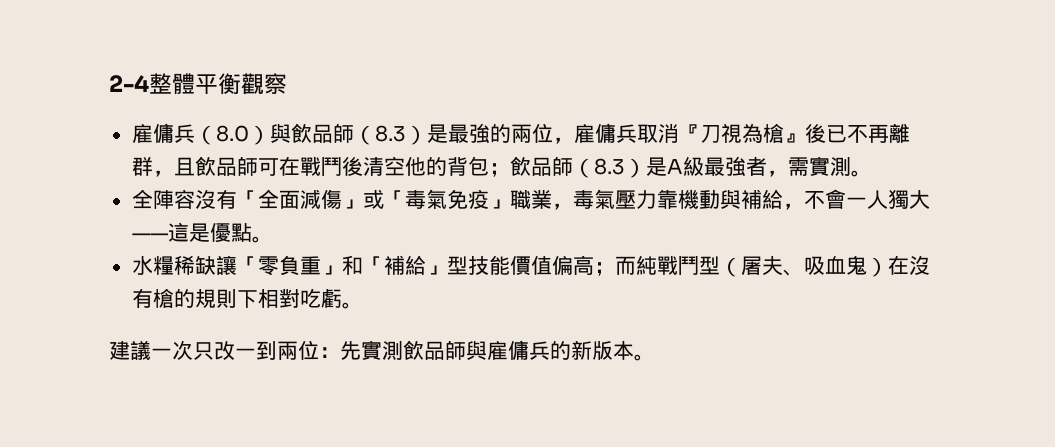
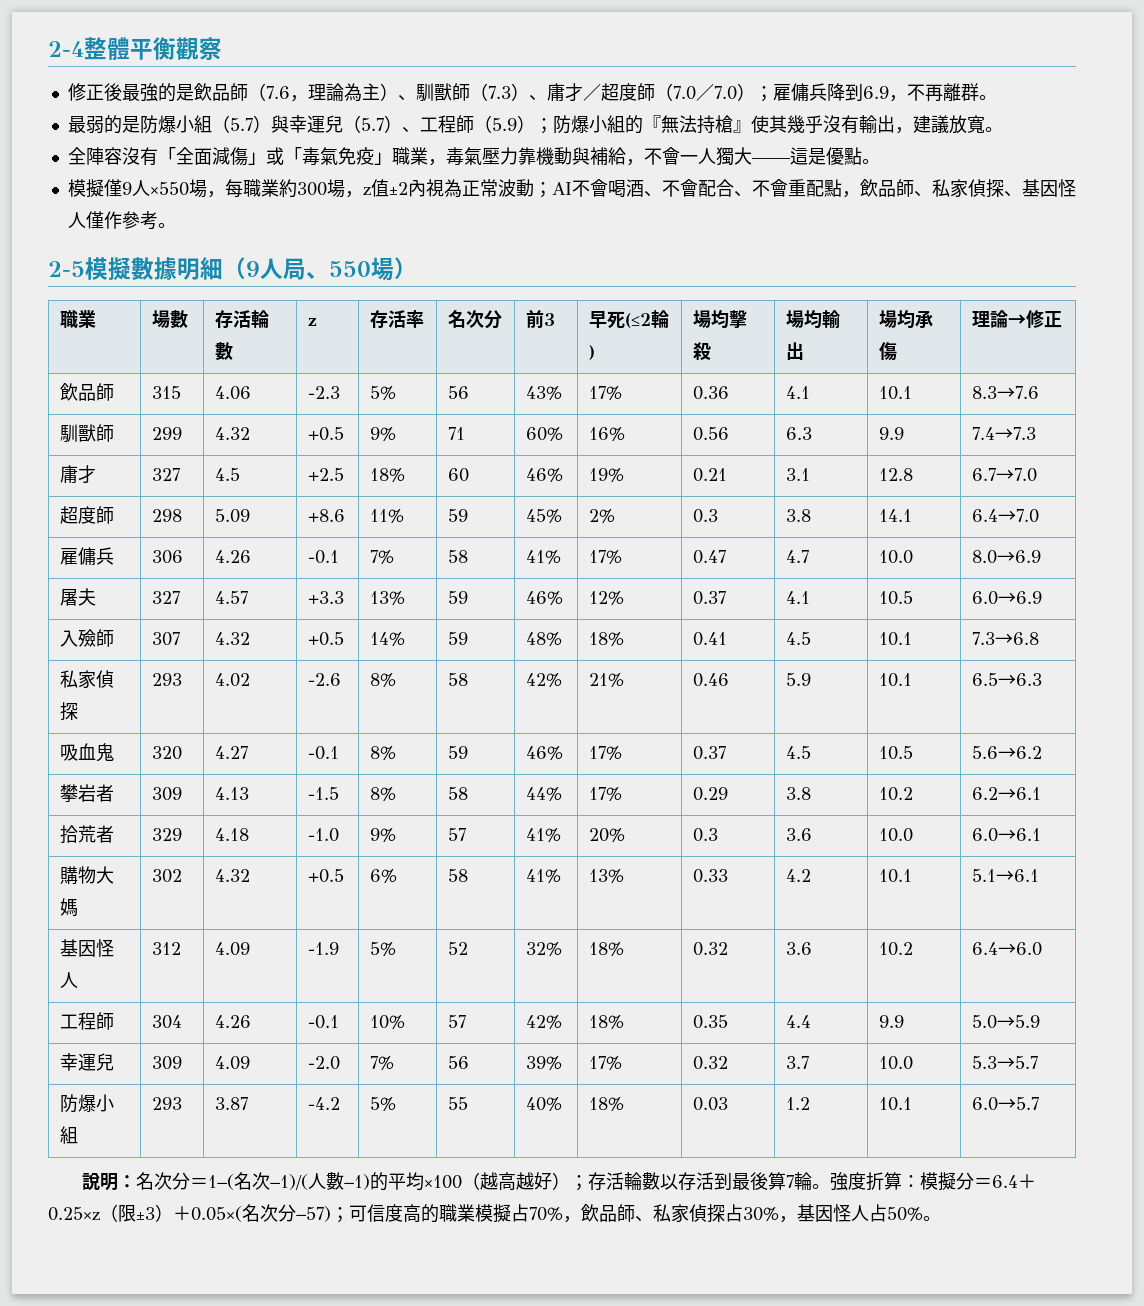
[131,123,910,145] [131,156,851,178] 雇傭兵（8.0）與飲品師（8.3）是最強的兩位，雇傭兵取消『刀視為槍』後已不再離群，且飲品師可在戰鬥後清空他的背包；飲品師（8.3）是A級最強者，需實測 -> [67,83,997,102] [67,115,985,134] 修正後最強的是飲品師（7.6，理論為主）、馴獸師（7.3）、庸才／超度師（7.0／7.0）；雇傭兵降到6.9，不再離群。 // 最弱的是防爆小組（5.7）與幸運兒（5.7）、工程師（5.9）；防爆小組的『無法持槍』使其幾乎沒有輸出，建議放寬
[131,255,930,277] [131,288,363,309] [109,340,634,360] 水糧稀缺讓「零負重」和「補給」型技能價值偏高；而純戰鬥型（屠夫、吸血鬼）在沒有槍的規則下相對吃虧。 // 建議一次只改一到兩位：先實測飲品師與雇傭兵的新版本 -> [67,179,1076,198] [67,211,176,230] [48,257,417,281] [60,310,97,328] [152,310,189,328] [215,310,270,329] [215,342,234,360] [308,318,318,326] [370,310,425,328] [448,310,503,329] [526,310,556,329] [589,310,670,329] [589,345,596,360] [693,310,748,329] [693,342,712,360] [786,310,841,329] [786,342,805,360] [879,310,934,329] [879,342,898,361] [972,310,1063,328] [60,383,115,401] [152,386,182,399] [215,386,252,400] [308,386,341,399] [370,386,397,400] [448,386,470,399] [526,386,563,400] [589,386,623,400] [693,386,730,400] [786,386,811,399] [879,386,913,400] [972,386,1040,399] [60,424,115,443] [152,427,183,440] [215,427,251,440] [308,427,345,441] [370,427,397,441] [448,427,466,440] [526,427,564,441] [589,427,626,441] [693,427,730,441] [786,427,813,440] [879,427,905,440] [972,427,1037,440] [60,465,97,483] [152,468,181,481] [215,468,241,481] [308,468,345,481] [370,468,406,482] [448,468,470,482] [526,468,564,482] [589,468,625,482] [693,468,728,482] [786,468,811,481] [879,468,914,481] [972,468,1038,482] [60,506,115,524] [152,509,183,522] [215,509,251,523] [308,509,346,522] [370,509,405,523] [448,509,469,522] [526,509,563,523] [589,509,616,523] [693,509,719,523] [786,509,812,522] [879,509,913,522] [972,509,1040,523] [60,547,115,565] [152,550,184,564] [215,550,252,563] [308,550,340,564] [370,550,395,564] [448,550,469,563] [526,550,562,564] [589,550,623,564] [693,550,727,564] [786,550,810,563] [879,550,914,564] [972,550,1042,564] [60,588,97,606] [152,591,181,604] [215,591,249,604] [308,591,345,604] [370,591,406,605] [448,591,469,604] [526,591,564,605] [589,591,625,605] [693,591,727,605] [786,591,811,604] [879,591,914,605] [972,591,1043,605] [60,629,115,647] [152,632,181,646] [215,632,251,645] [308,632,345,646] [370,632,406,646] [448,632,469,645] [526,632,563,646] [589,632,625,646] [693,632,728,646] [786,632,812,645] [879,632,913,646] [972,632,1040,645] [60,670,115,689] [60,702,79,721] [152,673,183,686] [215,673,251,687] [308,673,342,686] [370,673,397,687] [448,673,469,686] [526,673,563,687] [589,673,625,687] [693,673,730,687] [786,673,812,686] [879,673,913,687] [972,673,1043,686] [60,743,115,762] [152,746,183,760] [215,746,249,759] [308,746,340,760] [370,746,397,760] [448,746,469,759] [526,746,564,760] [589,746,623,760] [693,746,727,760] [786,746,812,759] [879,746,914,760] [972,746,1043,759] [60,784,115,803] [152,787,183,801] [215,787,250,800] [308,787,340,800] [370,787,397,801] [448,787,469,800] [526,787,563,801] [589,787,623,801] [693,787,729,801] [786,787,812,800] [879,787,914,801] [972,787,1042,800] [60,825,115,843] [152,828,183,841] [215,828,250,841] [308,828,340,842] [370,828,397,842] [448,828,467,841] [526,828,562,842] [589,828,626,842] [693,828,719,842] [786,828,813,841] [879,828,914,842] [972,828,1042,842] [60,866,115,885] [60,898,79,917] [152,869,183,883] [215,869,251,882] [308,869,345,883] [370,869,398,883] [448,869,469,882] [526,869,562,883] [589,869,625,883] [693,869,729,883] [786,869,812,882] [879,869,913,883] [972,869,1040,882] [60,939,115,957] [60,972,79,988] [152,942,182,955] [215,942,251,956] [308,942,340,955] [370,942,397,956] [448,942,469,955] [526,942,563,956] [589,942,625,956] [693,942,729,956] [786,942,813,955] [879,942,914,956] [972,942,1043,956] [60,1012,115,1030] [152,1015,183,1029] [215,1015,252,1028] [308,1015,340,1029] [370,1015,406,1029] [448,1015,467,1028] [526,1015,563,1029] [589,1015,625,1029] [693,1015,729,1029] [786,1015,812,1028] [879,1015,905,1028] [972,1015,1041,1029] [60,1053,115,1071] [152,1056,183,1070] [215,1056,251,1070] [308,1056,341,1070] [370,1056,395,1070] [448,1056,470,1069] [526,1056,563,1070] [589,1056,623,1070] [693,1056,729,1070] [786,1056,810,1069] [879,1056,914,1070] [972,1056,1039,1069] [60,1094,115,1113] [60,1126,79,1144] [152,1097,183,1110] [215,1097,249,1110] [308,1097,341,1110] [370,1097,397,1111] [448,1097,469,1110] [526,1097,563,1111] [589,1097,625,1111] [693,1097,729,1111] [786,1097,811,1110] [879,1097,913,1111] [972,1097,1040,1111] [82,1172,1037,1191] [48,1204,923,1223] 模擬僅9人×550場，每職業約300場，z值±2內視為正常波動；AI不會喝酒、不會配合、不會重配點，飲品師、私家偵探、基因怪人僅作參考。 // 2-5模擬數據明細（9人局、550場） // 職業 | 場數 | 存活輪數 | z | 存活率 | 名次分 | 前3 | 早死(≤2輪) | 場均擊殺 | 場均輸出 | 場均承傷 | 理論→修正 // 飲品師 | 315 | 4.06 | -2.3 | 5% | 56 | 43% | 17% | 0.36 | 4.1 | 10.1 | 8.3→7.6 // 馴獸師 | 299 | 4.32 | +0.5 | 9% | 71 | 60% | 16% | 0.56 | 6.3 | 9.9 | 7.4→7.3 // 庸才 | 327 | 4.5 | +2.5 | 18% | 60 | 46% | 19% | 0.21 | 3.1 | 12.8 | 6.7→7.0 // 超度師 | 298 | 5.09 | +8.6 | 11% | 59 | 45% | 2% | 0.3 | 3.8 | 14.1 | 6.4→7.0 // 雇傭兵 | 306 | 4.26 | -0.1 | 7% | 58 | 41% | 17% | 0.47 | 4.7 | 10.0 | 8.0→6.9 // 屠夫 | 327 | 4.57 | +3.3 | 13% | 59 | 46% | 12% | 0.37 | 4.1 | 10.5 | 6.0→6.9 // 入殮師 | 307 | 4.32 | +0.5 | 14% | 59 | 48% | 18% | 0.41 | 4.5 | 10.1 | 7.3→6.8 // 私家偵探 | 293 | 4.02 | -2.6 | 8% | 58 | 42% | 21% | 0.46 | 5.9 | 10.1 | 6.5→6.3 // 吸血鬼 | 320 | 4.27 | -0.1 | 8% | 59 | 46% | 17% | 0.37 | 4.5 | 10.5 | 5.6→6.2 // 攀岩者 | 309 | 4.13 | -1.5 | 8% | 58 | 44% | 17% | 0.29 | 3.8 | 10.2 | 6.2→6.1 // 拾荒者 | 329 | 4.18 | -1.0 | 9% | 57 | 41% | 20% | 0.3 | 3.6 | 10.0 | 6.0→6.1 // 購物大媽 | 302 | 4.32 | +0.5 | 6% | 58 | 41% | 13% | 0.33 | 4.2 | 10.1 | 5.1→6.1 // 基因怪人 | 312 | 4.09 | -1.9 | 5% | 52 | 32% | 18% | 0.32 | 3.6 | 10.2 | 6.4→6.0 // 工程師 | 304 | 4.26 | -0.1 | 10% | 57 | 42% | 18% | 0.35 | 4.4 | 9.9 | 5.0→5.9 // 幸運兒 | 309 | 4.09 | -2.0 | 7% | 56 | 39% | 17% | 0.32 | 3.7 | 10.0 | 5.3→5.7 // 防爆小組 | 293 | 3.87 | -4.2 | 5% | 55 | 40% | 18% | 0.03 | 1.2 | 10.1 | 6.0→5.7 // 說明：名次分＝1−(名次−1)/(人數−1)的平均×100（越高越好）；存活輪數以存活到最後算7輪。強度折算：模擬分＝6.4＋0.25×z（限±3）＋0.05×(名次分−57)；可信度高的職業模擬占70%，飲品師、私家偵探占30%，基因怪人占50%

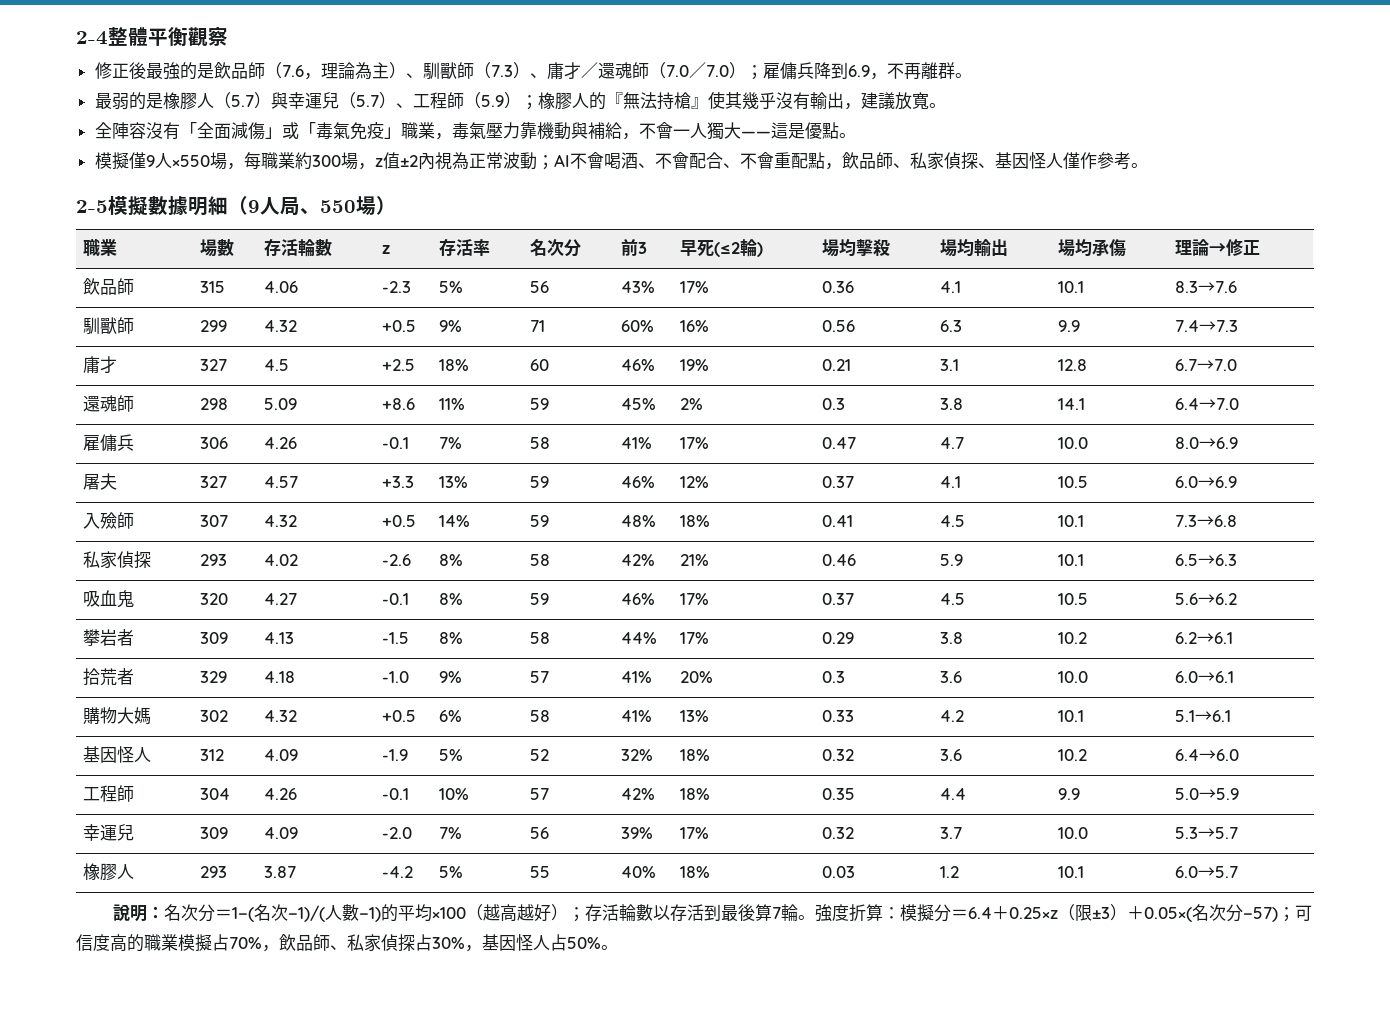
[600,83,637,101] 超度 -> [597,62,632,79] 還魂
[139,115,212,134] 防爆小組 -> [162,92,214,110] 橡膠人
[552,115,625,134] 防爆小組 -> [537,92,589,110] 橡膠人
[60,506,97,524] 超度 -> [83,395,118,412] 還魂
[60,1094,115,1113] [60,1126,79,1144] 防爆小組 -> [83,863,135,881] 橡膠人

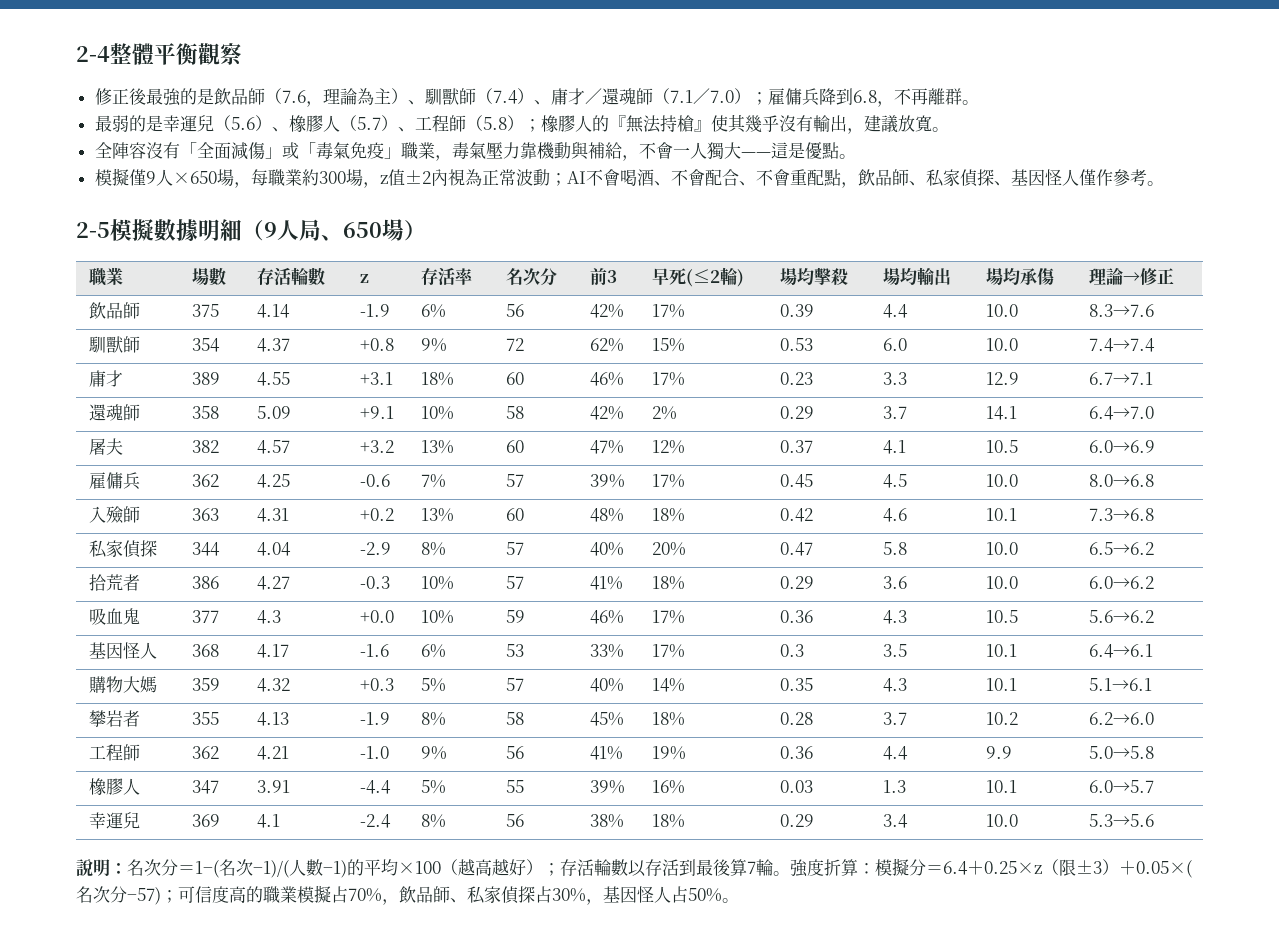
[490,65,513,77] 7.3 -> [492,90,518,104] 7.4
[665,65,689,77] 7.0 -> [669,90,693,103] 7.1
[847,65,870,77] 6.9 -> [852,90,877,103] 6.8
[162,92,339,110] 橡膠人（5.7）與幸運兒 -> [162,115,340,132] 幸運兒（5.6）、橡膠人
[480,95,504,107] 5.9 -> [482,117,507,130] 5.8
[171,155,210,167] ×550 -> [172,171,217,184] ×650
[320,200,356,213] 550 -> [343,222,382,238] 650
[200,281,226,293] [264,281,299,293] [382,281,412,293] [439,281,464,293] [530,281,550,293] [621,281,656,293] [680,281,710,293] [822,281,855,293] [940,281,962,293] [1058,281,1085,293] 315 | 4.06 | -2.3 | 5% | 56 | 43% | 17% | 0.36 | 4.1 | 10.1 -> [192,304,220,317] [257,304,291,318] [360,304,391,317] [421,304,447,318] [506,304,525,317] [590,304,625,318] [652,304,686,318] [780,304,815,317] [883,304,909,318] [986,304,1019,317] 375 | 4.14 | -1.9 | 6% | 56 | 42% | 17% | 0.39 | 4.4 | 10.0
[200,320,228,332] [264,320,298,332] [382,320,417,332] [439,320,463,332] [530,320,546,332] [621,320,655,332] [680,320,710,332] [822,320,856,332] [940,320,963,332] [1058,320,1081,332] [1175,320,1239,332] [83,356,118,373] [200,359,228,371] [264,359,290,371] [382,359,416,371] [439,359,470,371] [530,359,550,371] [621,359,656,371] [680,359,710,371] [822,359,852,371] [940,359,960,371] [1058,359,1088,371] [1175,359,1238,371] 299 | 4.32 | +0.5 | 9% | 71 | 60% | 16% | 0.56 | 6.3 | 9.9 | 7.4→7.3 // 庸才 | 327 | 4.5 | +2.5 | 18% | 60 | 46% | 19% | 0.21 | 3.1 | 12.8 | 6.7→7.0 -> [192,338,221,352] [257,338,291,352] [360,338,395,351] [421,338,448,352] [506,338,525,351] [590,338,625,352] [652,338,686,352] [780,338,814,351] [883,338,908,351] [986,338,1019,351] [1089,338,1156,352] [89,370,124,387] [192,372,221,385] [257,372,291,386] [360,372,394,385] [421,372,455,386] [506,372,525,385] [590,372,625,386] [652,372,686,386] [780,372,814,385] [883,372,908,385] [986,372,1020,385] [1089,372,1154,385] 354 | 4.37 | +0.8 | 9% | 72 | 62% | 15% | 0.53 | 6.0 | 10.0 | 7.4→7.4 // 庸才 | 389 | 4.55 | +3.1 | 18% | 60 | 46% | 17% | 0.23 | 3.3 | 12.9 | 6.7→7.1
[200,398,229,410] 298 -> [192,406,220,419] 358
[382,398,416,410] [439,398,466,410] [530,398,550,410] [621,398,657,410] +8.6 | 11% | 59 | 45% -> [360,406,395,419] [421,406,455,420] [506,406,525,419] [590,406,625,420] +9.1 | 10% | 58 | 42%
[822,398,846,410] [940,398,964,410] 0.3 | 3.8 -> [780,406,815,419] [883,406,908,419] 0.29 | 3.7
[83,434,135,451] [200,437,229,449] [264,437,298,449] [382,437,410,449] [439,437,463,449] [530,437,551,449] [621,437,653,449] [680,437,710,449] [822,437,857,449] [940,437,965,449] [1058,437,1089,449] [1175,437,1239,449] // 雇傭兵 | 306 | 4.26 | -0.1 | 7% | 58 | 41% | 17% | 0.47 | 4.7 | 10.0 | 8.0→6.9 -> (1155, 413) none
[200,476,228,488] 327 -> [192,440,220,453] 382
[382,476,415,488] [439,476,469,488] [530,476,550,488] [621,476,656,488] +3.3 | 13% | 59 | 46% -> [360,440,395,453] [421,440,455,454] [506,440,525,453] [590,440,625,454] +3.2 | 13% | 60 | 47%
[83,512,135,529] [200,515,229,527] [264,515,298,527] [382,515,417,527] [439,515,471,527] [530,515,550,527] 入殮師 | 307 | 4.32 | +0.5 | 14% | 59 -> [89,472,141,490] [192,474,220,487] [257,474,291,488] [360,474,391,487] [421,474,447,488] [506,474,525,487] [590,474,626,488] [652,474,686,488] [780,474,814,488] [883,474,908,488] [986,474,1019,487] [1089,474,1155,487] [89,506,141,524] [192,508,220,521] [257,508,290,522] [360,508,395,521] [421,508,455,522] [506,508,525,521] 雇傭兵 | 362 | 4.25 | -0.6 | 7% | 57 | 39% | 17% | 0.45 | 4.5 | 10.0 | 8.0→6.8 // 入殮師 | 363 | 4.31 | +0.2 | 13% | 60
[822,515,854,527] [940,515,966,527] 0.41 | 4.5 -> [780,508,814,522] [883,508,908,522] 0.42 | 4.6
[200,554,228,566] [264,554,299,566] [382,554,412,566] [439,554,464,566] [530,554,551,566] [621,554,656,566] [680,554,710,566] [822,554,857,566] [940,554,964,566] [1058,554,1085,566] [1175,554,1238,566] [83,590,135,608] [200,593,229,605] [264,593,298,605] [382,593,410,605] [439,593,464,605] 293 | 4.02 | -2.6 | 8% | 58 | 42% | 21% | 0.46 | 5.9 | 10.1 | 6.5→6.3 // 吸血鬼 | 320 | 4.27 | -0.1 | 8% -> [192,542,221,556] [257,542,292,556] [360,542,392,555] [421,542,447,556] [506,542,525,555] [590,542,625,556] [652,542,687,556] [780,542,814,556] [883,542,908,555] [986,542,1019,555] [1089,542,1155,555] [89,574,141,591] [192,576,220,589] [257,576,291,590] [360,576,391,589] [421,576,455,590] [506,576,525,589] [590,576,624,590] [652,576,686,590] [780,576,815,589] [883,576,908,589] [986,576,1019,589] [1089,576,1155,589] [89,608,141,625] [192,610,220,623] [257,610,282,624] [360,610,395,623] [421,610,455,624] 344 | 4.04 | -2.9 | 8% | 57 | 40% | 20% | 0.47 | 5.8 | 10.0 | 6.5→6.2 // 拾荒者 | 386 | 4.27 | -0.3 | 10% | 57 | 41% | 18% | 0.29 | 3.6 | 10.0 | 6.0→6.2 // 吸血鬼 | 377 | 4.3 | +0.0 | 10%
[822,593,855,605] [940,593,966,605] 0.37 | 4.5 -> [780,610,814,623] [883,610,908,624] 0.36 | 4.3
[83,629,135,646] [200,632,229,644] [264,632,295,644] [382,632,410,644] [439,632,464,644] [530,632,551,644] [621,632,658,644] [680,632,710,644] [822,632,855,644] [940,632,964,644] [1058,632,1088,644] [1175,632,1234,644] [83,668,135,686] [200,671,228,683] [264,671,296,683] [382,671,410,683] [439,671,463,683] [530,671,550,683] [621,671,653,683] [680,671,714,683] [822,671,846,683] [940,671,963,683] [1058,671,1089,683] [1175,671,1235,683] 攀岩者 | 309 | 4.13 | -1.5 | 8% | 58 | 44% | 17% | 0.29 | 3.8 | 10.2 | 6.2→6.1 // 拾荒者 | 329 | 4.18 | -1.0 | 9% | 57 | 41% | 20% | 0.3 | 3.6 | 10.0 | 6.0→6.1 -> [89,642,158,659] [192,644,220,657] [257,644,290,658] [360,644,390,657] [421,644,447,658] [506,644,525,657] [590,644,625,658] [652,644,686,658] [780,644,805,657] [883,644,908,657] [986,644,1018,657] [1089,644,1154,658] 基因怪人 | 368 | 4.17 | -1.6 | 6% | 53 | 33% | 17% | 0.3 | 3.5 | 10.1 | 6.4→6.1
[200,710,229,722] [264,710,298,722] [382,710,417,722] [439,710,463,722] [530,710,551,722] [621,710,653,722] [680,710,710,722] [822,710,855,722] [940,710,965,722] [1058,710,1085,722] [1175,710,1232,722] [83,746,152,763] [200,749,225,761] [264,749,299,761] [382,749,409,761] [439,749,464,761] [530,749,550,761] [621,749,654,761] [680,749,711,761] [822,749,855,761] [940,749,963,761] [1058,749,1088,761] [1175,749,1240,761] 302 | 4.32 | +0.5 | 6% | 58 | 41% | 13% | 0.33 | 4.2 | 10.1 | 5.1→6.1 // 基因怪人 | 312 | 4.09 | -1.9 | 5% | 52 | 32% | 18% | 0.32 | 3.6 | 10.2 | 6.4→6.0 -> [192,678,221,691] [257,678,291,692] [360,678,395,691] [421,678,447,692] [506,678,525,691] [590,678,625,692] [652,678,686,692] [780,678,814,691] [883,678,908,692] [986,678,1018,691] [1089,678,1153,691] [89,710,141,727] [192,712,220,725] [257,712,290,726] [360,712,391,725] [421,712,447,726] [506,712,525,725] [590,712,625,726] [652,712,686,726] [780,712,814,725] [883,712,908,725] [986,712,1019,725] [1089,712,1155,725] 359 | 4.32 | +0.3 | 5% | 57 | 40% | 14% | 0.35 | 4.3 | 10.1 | 5.1→6.1 // 攀岩者 | 355 | 4.13 | -1.9 | 8% | 58 | 45% | 18% | 0.28 | 3.7 | 10.2 | 6.2→6.0
[200,788,231,800] [264,788,298,800] [382,788,410,800] [439,788,470,800] [530,788,550,800] [621,788,656,800] [680,788,711,800] [822,788,856,800] [940,788,967,800] [1058,788,1081,800] [1175,788,1240,800] [83,824,135,841] [200,827,229,839] [264,827,299,839] [382,827,413,839] [439,827,463,839] [530,827,550,839] [621,827,654,839] [680,827,710,839] [822,827,855,839] [940,827,963,839] [1058,827,1089,839] [1175,827,1239,839] [83,863,135,881] [200,866,228,878] [264,866,297,878] [382,866,414,878] [439,866,464,878] [530,866,551,878] [621,866,657,878] [680,866,711,878] [822,866,856,878] [940,866,960,878] [1058,866,1085,878] [1175,866,1239,878] 304 | 4.26 | -0.1 | 10% | 57 | 42% | 18% | 0.35 | 4.4 | 9.9 | 5.0→5.9 // 幸運兒 | 309 | 4.09 | -2.0 | 7% | 56 | 39% | 17% | 0.32 | 3.7 | 10.0 | 5.3→5.7 // 橡膠人 | 293 | 3.87 | -4.2 | 5% | 55 | 40% | 18% | 0.03 | 1.2 | 10.1 | 6.0→5.7 -> [192,746,220,759] [257,746,290,760] [360,746,390,759] [421,746,448,760] [506,746,525,759] [590,746,624,760] [652,746,687,760] [780,746,814,759] [883,746,909,760] [986,746,1013,759] [1089,746,1155,759] [89,778,141,795] [192,780,220,794] [257,780,291,793] [360,780,392,794] [421,780,447,794] [506,780,525,793] [590,780,626,794] [652,780,686,794] [780,780,814,793] [883,780,907,793] [986,780,1018,793] [1089,780,1155,793] [89,812,141,829] [192,814,221,827] [257,814,281,828] [360,814,392,828] [421,814,447,828] [506,814,525,827] [590,814,625,828] [652,814,686,828] [780,814,815,827] [883,814,909,828] [986,814,1019,827] [1089,814,1155,827] 362 | 4.21 | -1.0 | 9% | 56 | 41% | 19% | 0.36 | 4.4 | 9.9 | 5.0→5.8 // 橡膠人 | 347 | 3.91 | -4.4 | 5% | 55 | 39% | 16% | 0.03 | 1.3 | 10.1 | 6.0→5.7 // 幸運兒 | 369 | 4.1 | -2.4 | 8% | 56 | 38% | 18% | 0.29 | 3.4 | 10.0 | 5.3→5.6

